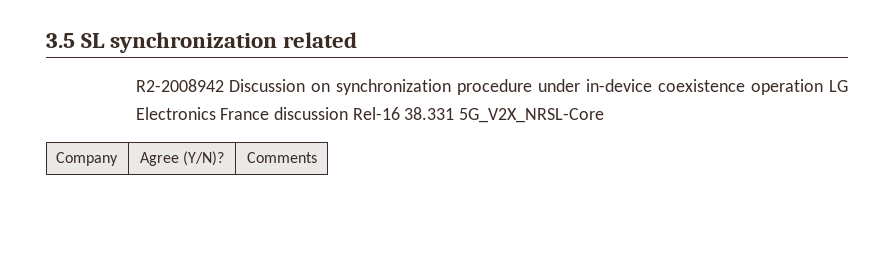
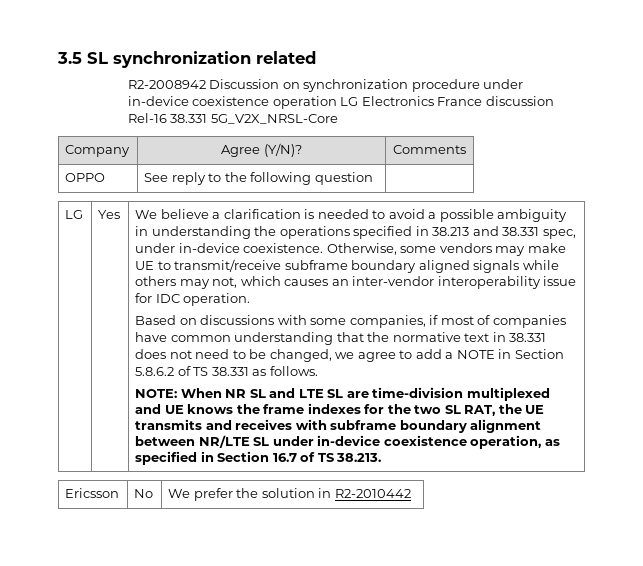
(317, 157) none -> [65,173,106,182] [144,172,373,185] [65,210,84,219] [98,210,121,219] [135,209,568,222] [135,226,576,239] [135,243,566,256] [135,259,559,273] [135,276,577,289] [135,293,251,306] [135,315,566,328] [135,332,547,345] [135,349,564,362] [135,366,318,376] [135,387,550,401] [135,403,545,416] [135,419,542,433] [135,435,560,449] [135,451,382,465] [65,488,120,498] [134,489,154,498] [168,488,411,501] // OPPO | See reply to the following question | // LG | Yes | We believe a clarification is needed to avoid a possible ambiguity in understanding the operations specified in 38.213 and 38.331 spec, under in-device coexistence. Otherwise, some vendors may make UE to transmit/receive subframe boundary aligned signals while others may not, which causes an inter-vendor interoperability issue for IDC operation. // Based on discussions with some companies, if most of companies have common understanding that the normative text in 38.331 does not need to be changed, we agree to add a NOTE in Section 5.8.6.2 of TS 38.331 as follows. // NOTE: When NR SL and LTE SL are time-division multiplexed and UE knows the frame indexes for the two SL RAT, the UE transmits and receives with subframe boundary alignment between NR/LTE SL under in-device coexistence operation, as specified in Section 16.7 of TS 38.213. // Ericsson | No | We prefer the solution in R2-2010442

